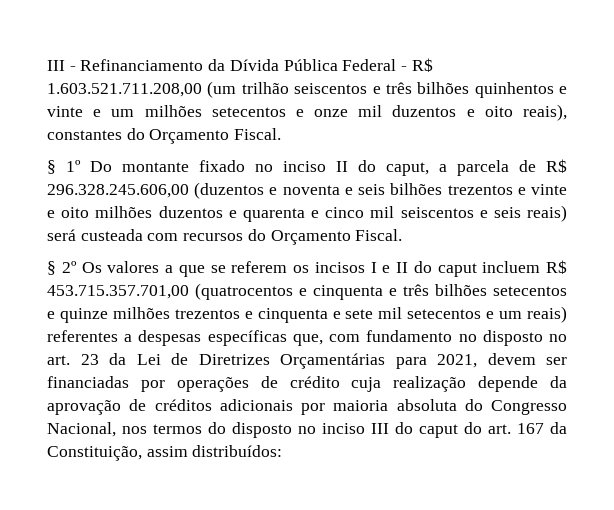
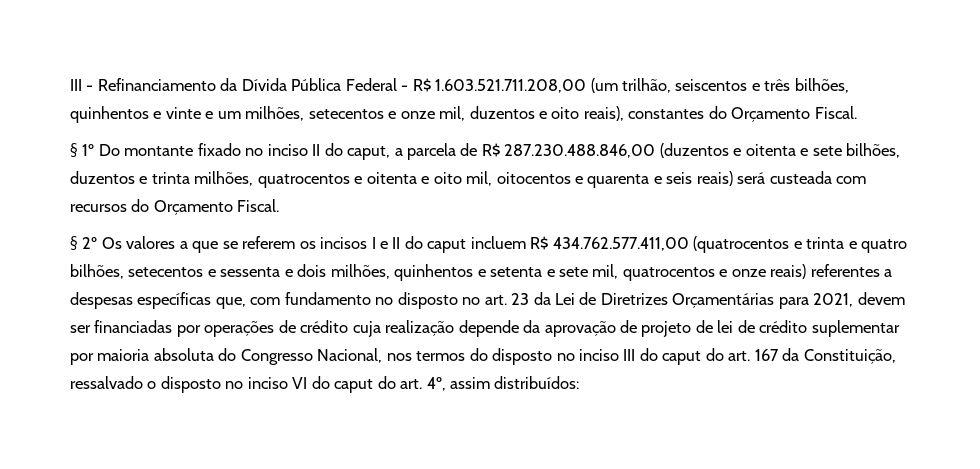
[241,82,289,94] trilhão -> [622,78,672,93] trilhão,
[417,82,470,94] bilhões -> [794,78,849,93] bilhões,
[144,105,202,117] milhões -> [245,106,305,121] milhões,
[358,105,383,117] mil -> [439,106,466,121] mil,
[47,184,189,198] 296.328.245.606,00 -> [504,144,656,158] 287.230.488.846,00
[282,183,567,195] [47,206,474,222] noventa e seis bilhões trezentos e vinte e oito milhões duzentos e quarenta e cinco mil seiscentos -> [745,143,901,158] [70,171,650,188] oitenta e sete bilhões, duzentos e trinta milhões, quatrocentos e oitenta e oito mil, oitocentos e quarenta
[47,285,189,299] 453.715.357.701,00 -> [552,237,689,251] 434.762.577.411,00
[313,284,567,300] [47,307,523,323] cinquenta e três bilhões setecentos e quinze milhões trezentos e cinquenta e sete mil setecentos e um -> [806,237,908,253] [70,264,766,281] trinta e quatro bilhões, setecentos e sessenta e dois milhões, quinhentos e setenta e sete mil, quatrocentos e onze
[154,399,293,411] créditos adicionais -> [641,320,900,337] projeto de lei de crédito suplementar
(142, 453) none -> [70,376,446,393] ressalvado o disposto no inciso VI do caput do art. 4º,

